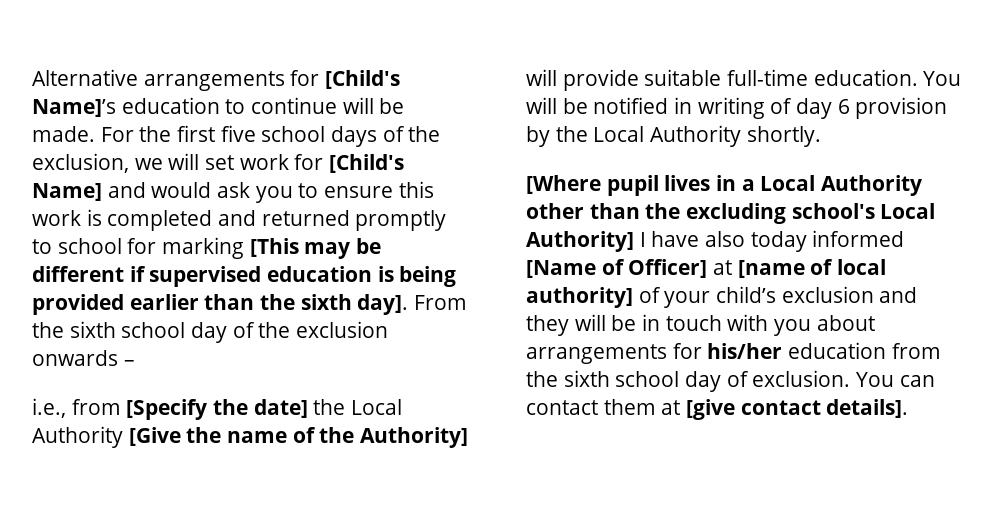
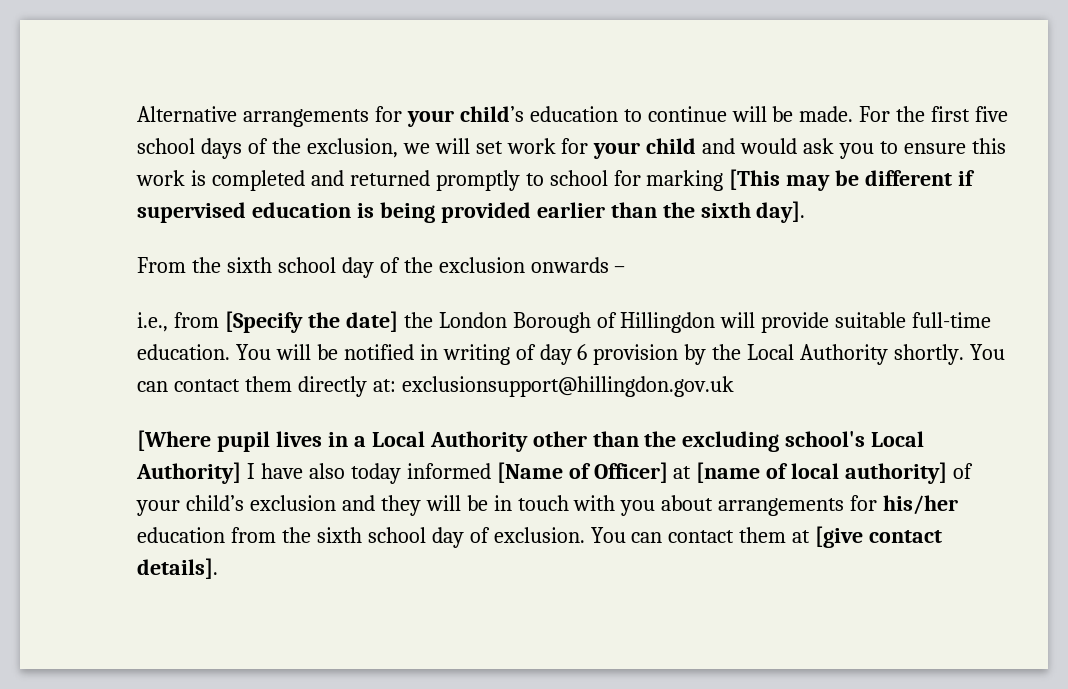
[325,70,401,89] [32,99,116,117] [Child's Name]’s -> [406,106,524,127] your child’s
[329,154,405,173] [32,183,102,201] [Child's Name] -> [593,138,697,159] your child
(409, 304) none -> (806, 212) //
[351,399,403,415] [32,426,469,448] Local Authority [Give the name of the Authority] -> [438,312,716,333] London Borough of Hillingdon
(821, 136) none -> [970,344,1006,360] [137,376,734,397] You can contact them directly at: exclusionsupport@hillingdon.gov.uk

